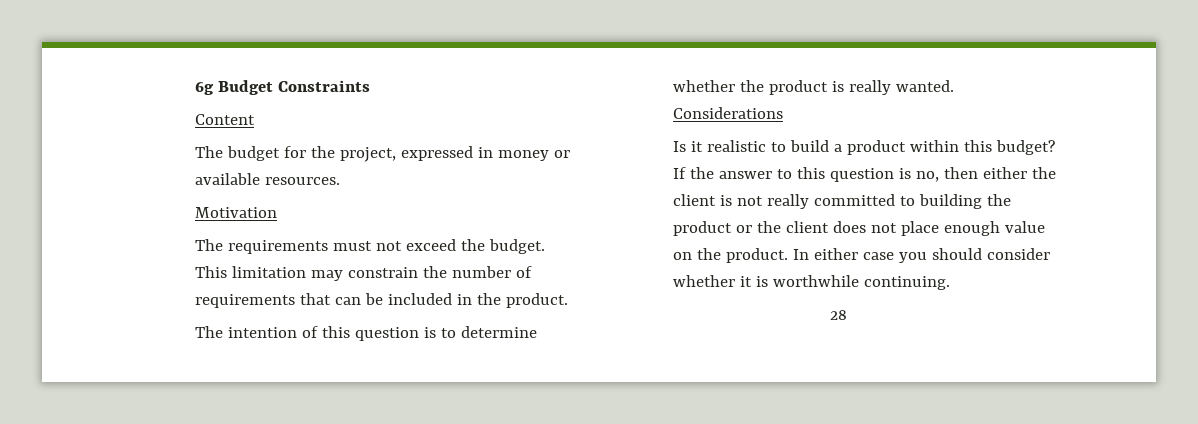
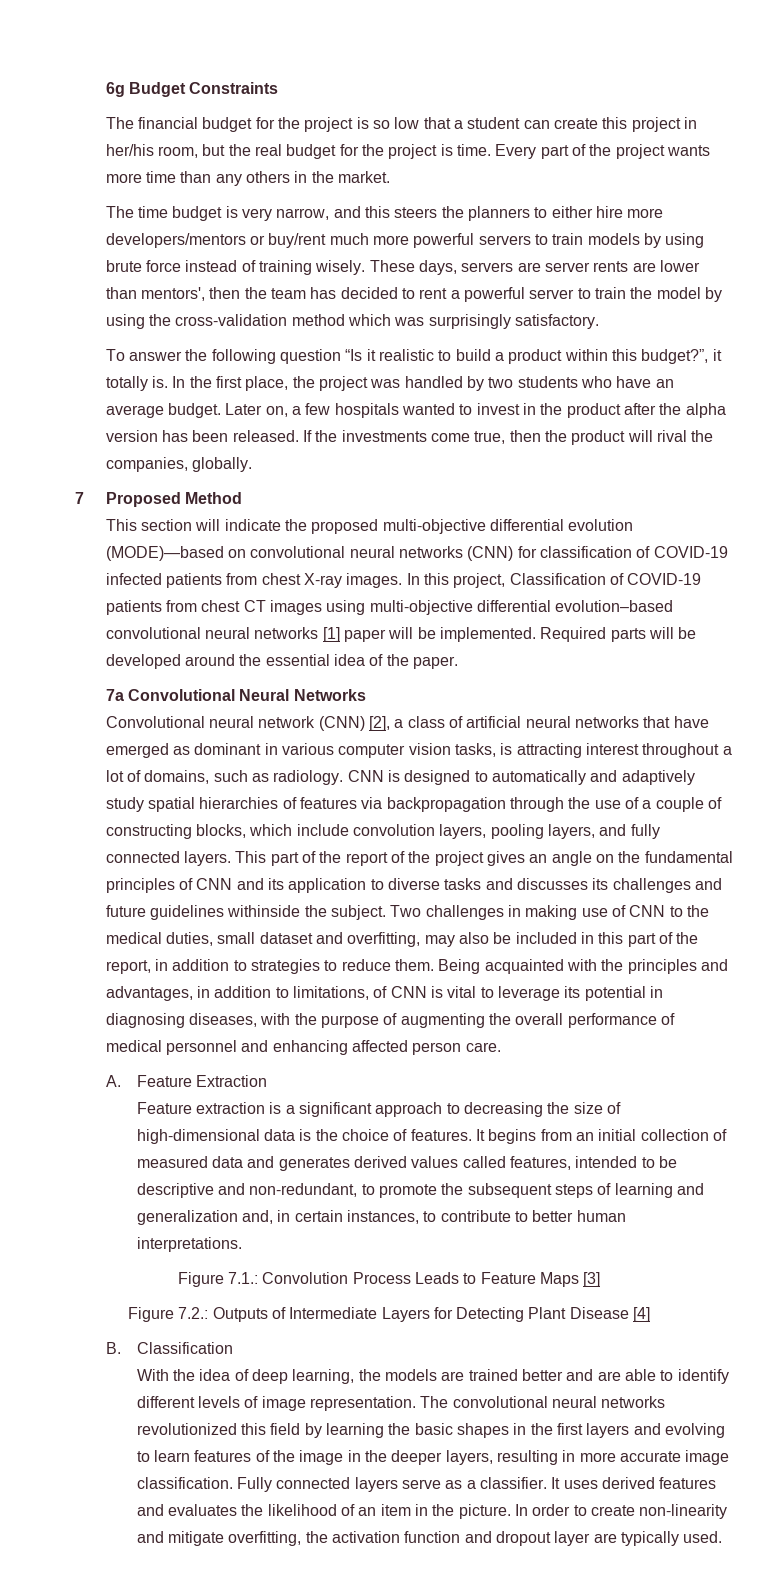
[195,114,256,125] [195,146,571,162] [195,173,341,185] [195,207,278,218] [195,239,546,254] [195,266,533,281] [195,293,569,308] [195,326,538,341] [673,80,955,95] [673,107,784,119] [673,141,687,152] // Content // The budget for the project, expressed in money or available resources. // Motivation // The requirements must not exceed the budget. This limitation may constrain the number of requirements that can be included in the product. // The intention of this question is to determine whether the product is really wanted. Considerations // Is -> [105,117,697,132] [105,144,710,159] [105,171,391,186] [105,206,664,221] [105,233,705,248] [105,260,700,275] [105,287,722,302] [105,314,600,329] [105,349,363,364] // The financial budget for the project is so low that a student can create this project in her/his room, but the real budget for the project is time. Every part of the project wants more time than any others in the market. // The time budget is very narrow, and this steers the planners to either hire more developers/mentors or buy/rent much more powerful servers to train models by using brute force instead of training wisely. These days, servers are server rents are lower than mentors', then the team has decided to rent a powerful server to train the model by using the cross-validation method which was surprisingly satisfactory. // To answer the following question “Is
[996,140,1056,155] [673,167,1057,182] [673,194,1012,209] [673,221,1046,236] [673,248,1051,263] [673,275,951,290] [829,310,847,320] budget? If the answer to this question is no, then either the client is not really committed to building the product or the client does not place enough value on the product. In either case you should consider whether it is worthwhile continuing. // 28 -> [641,349,722,364] [105,376,674,391] [105,403,726,418] [105,430,714,445] [105,457,253,472] [74,492,243,507] [105,519,634,534] [105,546,728,561] [105,573,702,588] [105,600,674,615] [105,627,697,642] [105,654,459,669] [105,689,366,701] [105,716,709,731] [105,743,732,758] [105,770,695,785] [105,797,722,812] [105,824,660,839] [105,851,733,866] [105,878,722,893] [105,905,709,920] [105,932,699,947] [105,959,728,974] [105,986,663,1001] [105,1013,676,1028] [105,1040,501,1055] [105,1075,268,1087] [136,1102,621,1117] [136,1129,727,1144] [136,1156,677,1171] [136,1183,704,1198] [136,1210,626,1225] [136,1237,242,1252] [177,1272,601,1287] [127,1307,651,1322] [105,1342,233,1354] [136,1369,729,1384] [136,1396,666,1411] [136,1423,725,1438] [136,1450,730,1465] [136,1477,717,1492] [136,1504,728,1519] [136,1531,723,1546] budget?”, it totally is. In the first place, the project was handled by two students who have an average budget. Later on, a few hospitals wanted to invest in the product after the alpha version has been released. If the investments come true, then the product will rival the companies, globally. // 7 Proposed Method // This section will indicate the proposed multi-objective differential evolution (MODE)—based on convolutional neural networks (CNN) for classification of COVID-19 infected patients from chest X-ray images. In this project, Classification of COVID-19 patients from chest CT images using multi-objective differential evolution–based convolutional neural networks [1] paper will be implemented. Required parts will be developed around the essential idea of the paper. // 7a Convolutional Neural Networks // Convolutional neural network (CNN) [2], a class of artificial neural networks that have emerged as dominant in various computer vision tasks, is attracting interest throughout a lot of domains, such as radiology. CNN is designed to automatically and adaptively study spatial hierarchies of features via backpropagation through the use of a couple of constructing blocks, which include convolution layers, pooling layers, and fully connected layers. This part of the report of the project gives an angle on the fundamental principles of CNN and its application to diverse tasks and discusses its challenges and future guidelines withinside the subject. Two challenges in making use of CNN to the medical duties, small dataset and overfitting, may also be included in this part of the report, in addition to strategies to reduce them. Being acquainted with the principles and advantages, in addition to limitations, of CNN is vital to leverage its potential in diagnosing diseases, with the purpose of augmenting the overall performance of medical personnel and enhancing affected person care. // A. Feature Extraction // Feature extraction is a significant approach to decreasing the size of high-dimensional data is the choice of features. It begins from an initial collection of measured data and generates derived values called features, intended to be descriptive and non-redundant, to promote the subsequent steps of learning and generalization and, in certain instances, to contribute to better human interpretations. // Figure 7.1.: Convolution Process Leads to Feature Maps [3] // Figure 7.2.: Outputs of Intermediate Layers for Detecting Plant Disease [4] // B. Classification // With the idea of deep learning, the models are trained better and are able to identify different levels of image representation. The convolutional neural networks revolutionized this field by learning the basic shapes in the first layers and evolving to learn features of the image in the deeper layers, resulting in more accurate image classification. Fully connected layers serve as a classifier. It uses derived features and evaluates the likelihood of an item in the picture. In order to create non-linearity and mitigate overfitting, the activation function and dropout layer are typically used.

